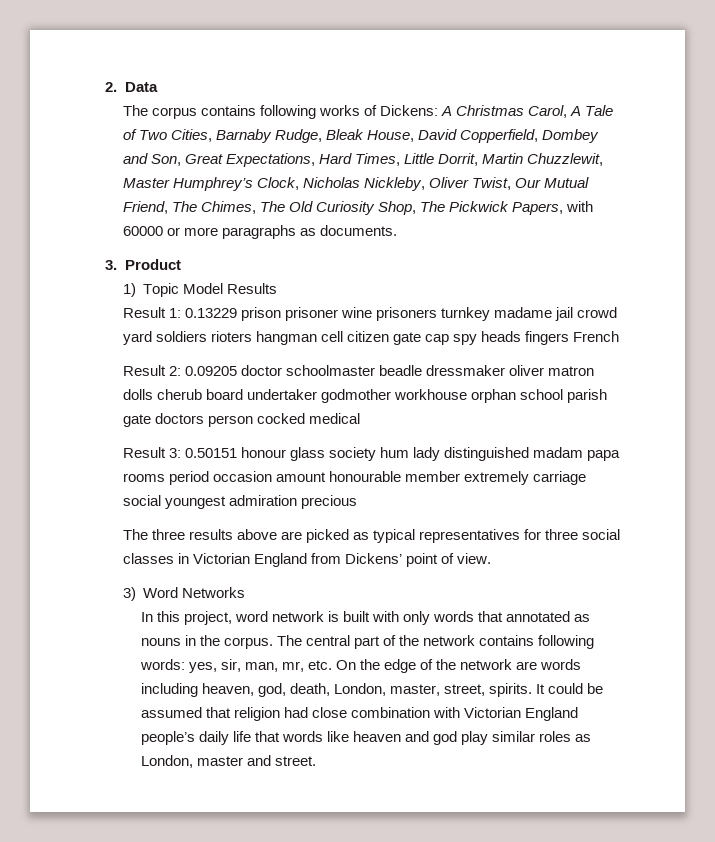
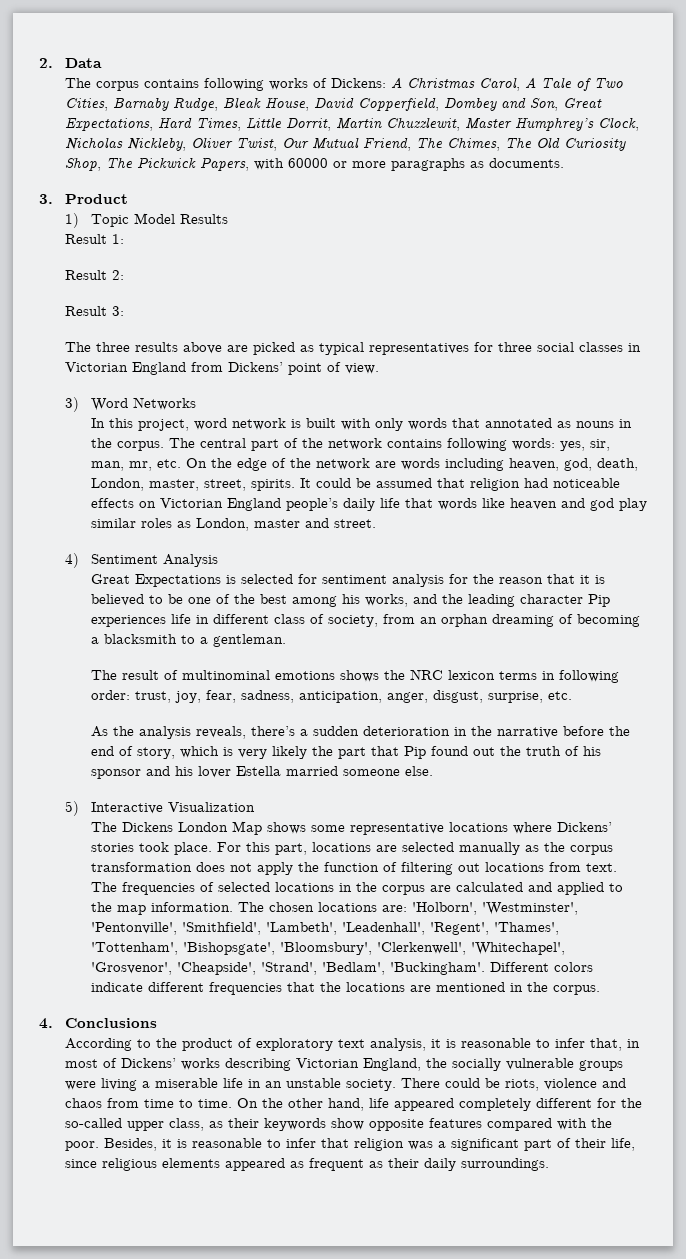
[184,307,618,321] [122,331,620,345] [122,365,595,376] [122,389,608,403] [122,413,361,427] [122,447,621,461] [122,471,587,485] [122,495,358,509] 0.13229 prison prisoner wine prisoners turnkey madame jail crowd yard soldiers rioters hangman cell citizen gate cap spy heads fingers French // Result 2: 0.09205 doctor schoolmaster beadle dressmaker oliver matron dolls cherub board undertaker godmother workhouse orphan school parish gate doctors person cocked medical // Result 3: 0.50151 honour glass society hum lady distinguished madam papa rooms period occasion amount honourable member extremely carriage social youngest admiration precious -> [64,270,124,280] [64,306,124,316] // Result 2: // Result 3:
[311,707,461,718] close combination with -> [552,478,620,488] [90,498,156,508] noticeable effects on
(316, 761) none -> [64,553,218,568] [90,574,605,587] [90,594,610,607] [90,614,640,627] [90,634,286,647] [90,669,619,683] [90,690,572,703] [90,726,630,739] [90,746,601,759] [90,766,433,779] [64,801,255,816] [90,821,612,835] [90,842,613,855] [90,862,617,875] [90,882,623,895] [90,902,578,915] [90,922,559,935] [90,942,565,955] [90,962,593,975] [90,982,600,995] [39,1018,157,1029] [64,1038,640,1051] [64,1058,623,1071] [64,1078,626,1091] [64,1098,642,1111] [64,1118,612,1131] [64,1138,635,1151] [64,1158,549,1171] // 4) Sentiment Analysis // Great Expectations is selected for sentiment analysis for the reason that it is believed to be one of the best among his works, and the leading character Pip experiences life in different class of society, from an orphan dreaming of becoming a blacksmith to a gentleman. // The result of multinominal emotions shows the NRC lexicon terms in following order: trust, joy, fear, sadness, anticipation, anger, disgust, surprise, etc. // As the analysis reveals, there’s a sudden deterioration in the narrative before the end of story, which is very likely the part that Pip found out the truth of his sponsor and his lover Estella married someone else. // 5) Interactive Visualization // The Dickens London Map shows some representative locations where Dickens’ stories took place. For this part, locations are selected manually as the corpus transformation does not apply the function of filtering out locations from text. The frequencies of selected locations in the corpus are calculated and applied to the map information. The chosen locations are: 'Holborn', 'Westminster', 'Pentonville', 'Smithfield', 'Lambeth', 'Leadenhall', 'Regent', 'Thames', 'Tottenham', 'Bishopsgate', 'Bloomsbury', 'Clerkenwell', 'Whitechapel', 'Grosvenor', 'Cheapside', 'Strand', 'Bedlam', 'Buckingham'. Different colors indicate different frequencies that the locations are mentioned in the corpus. // 4. Conclusions // According to the product of exploratory text analysis, it is reasonable to infer that, in most of Dickens’ works describing Victorian England, the socially vulnerable groups were living a miserable life in an unstable society. There could be riots, violence and chaos from time to time. On the other hand, life appeared completely different for the so-called upper class, as their keywords show opposite features compared with the poor. Besides, it is reasonable to infer that religion was a significant part of their life, since religious elements appeared as frequent as their daily surroundings.

